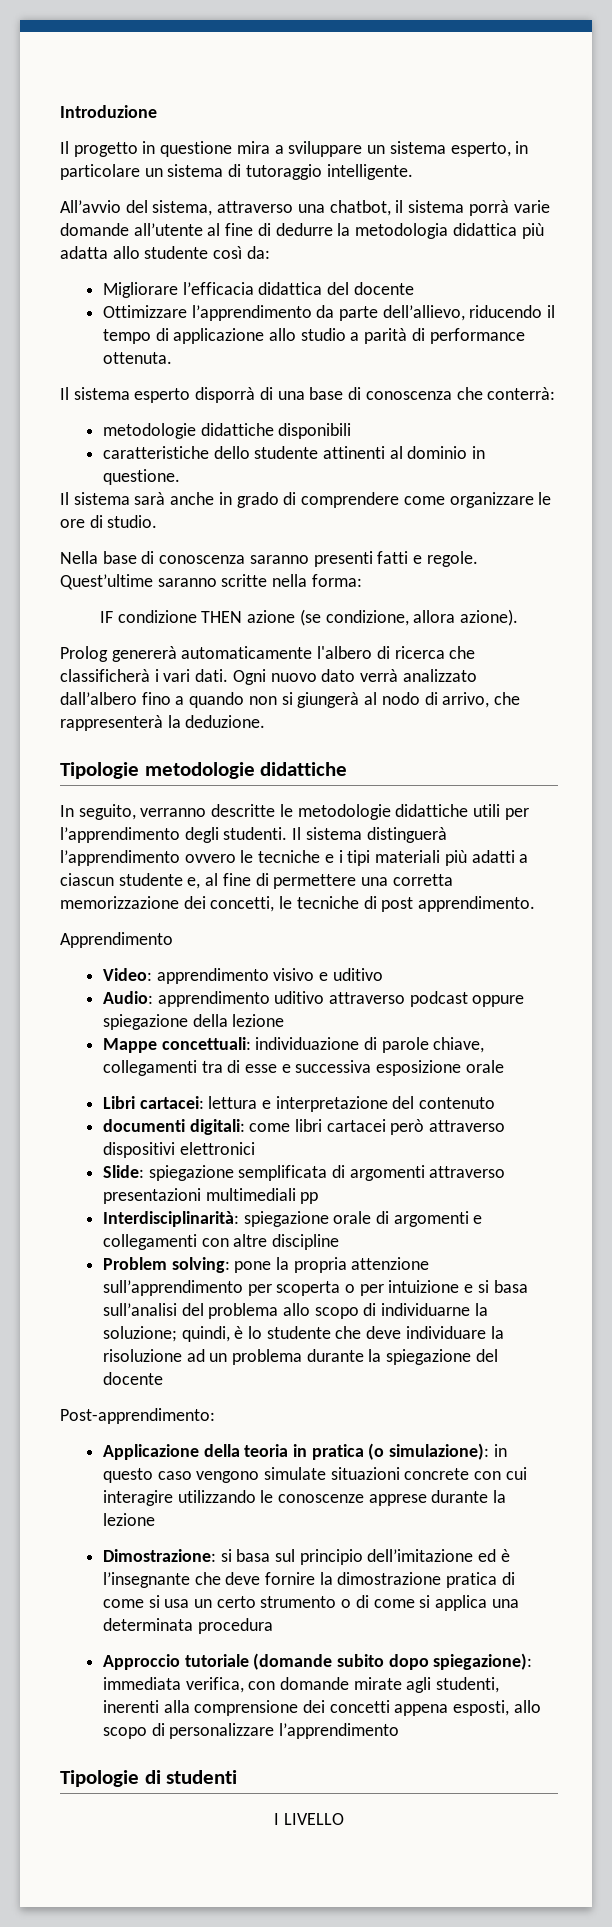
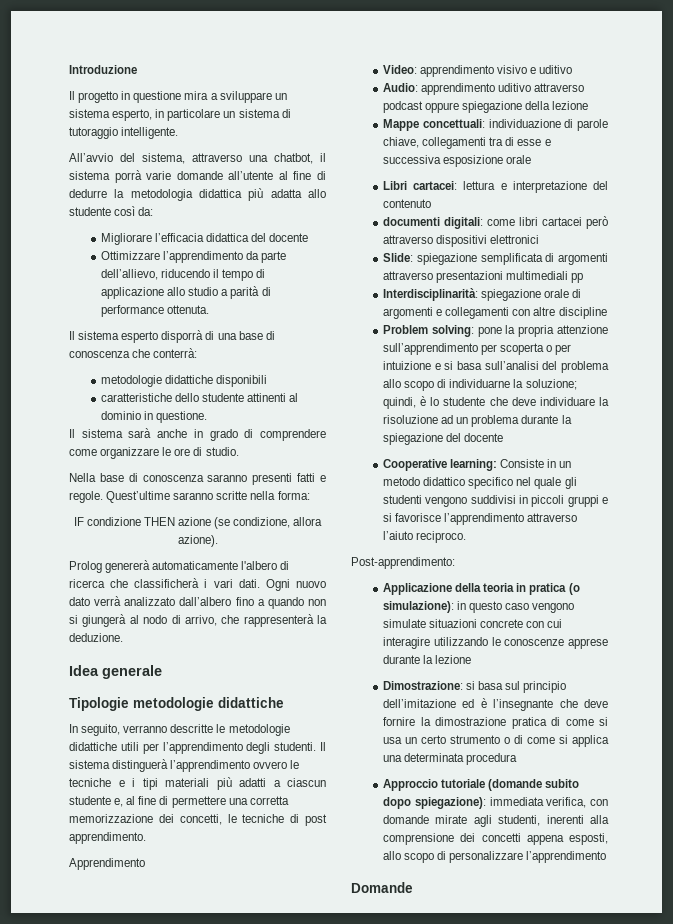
(266, 721) none -> [69,665,162,679] // Idea generale
(163, 1378) none -> [383,459,572,471] [383,477,577,489] [383,495,608,507] [383,513,578,525] [383,531,467,543] // Cooperative learning: Consiste in un metodo didattico specifico nel quale gli studenti vengono suddivisi in piccoli gruppi e si favorisce l’apprendimento attraverso l’aiuto reciproco.
[60,1770,238,1787] [274,1813,344,1825] Tipologie di studenti // I LIVELLO -> [351,882,413,893] Domande

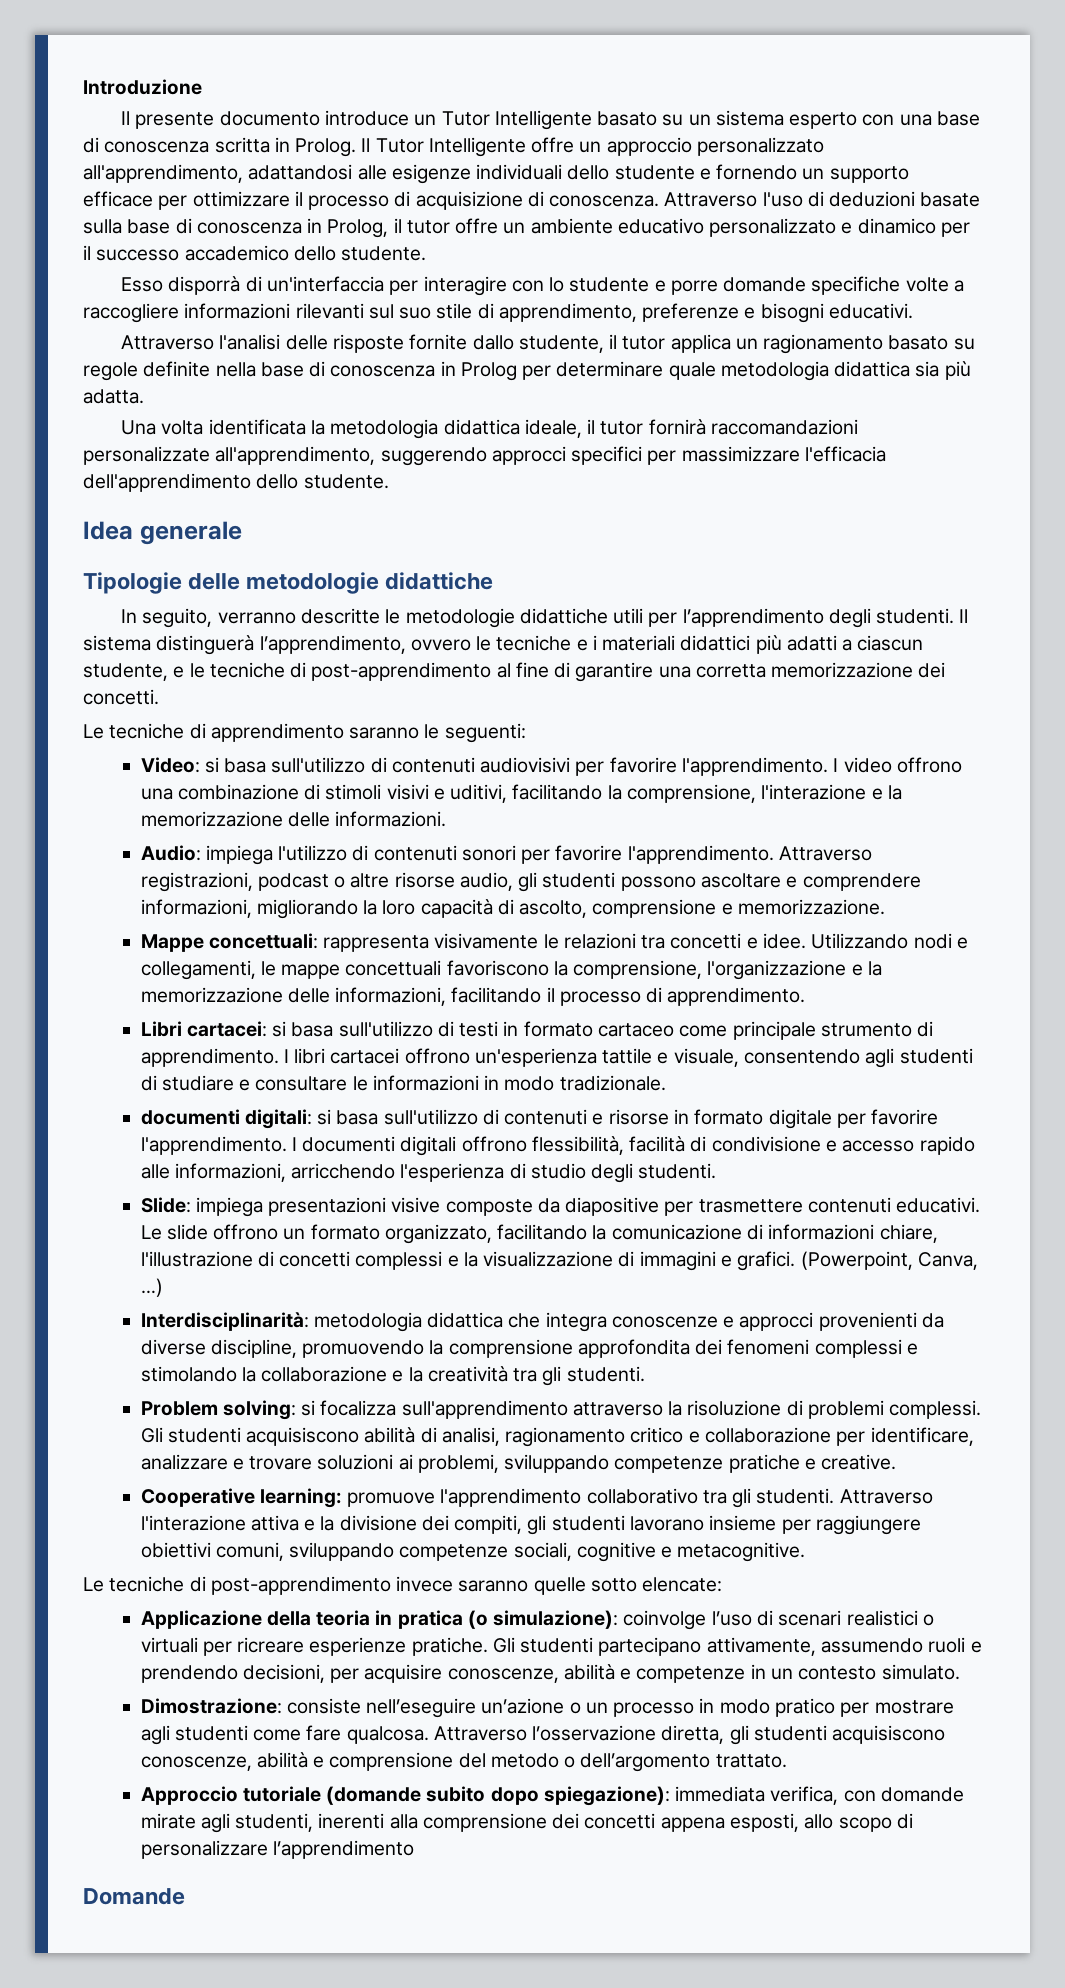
[78,91,287,103] [69,109,291,121] [69,127,179,139] [69,153,326,164] [69,170,326,183] [69,188,326,201] [69,206,154,216] [101,233,309,245] [101,251,287,263] [101,269,266,281] [101,286,271,299] [101,305,210,317] [69,330,275,343] [69,348,198,358] [101,375,268,387] [101,393,299,402] [101,411,208,423] [69,428,326,441] [69,447,239,459] [69,473,326,485] [69,491,310,503] [73,517,323,529] [177,535,218,547] [69,560,290,573] [69,578,326,591] [69,596,326,609] [69,614,327,627] [69,633,123,642] progetto in questione mira a sviluppare un sistema esperto, in particolare un sistema di tutoraggio intelligente. // All’avvio del sistema, attraverso una chatbot, il sistema porrà varie domande all’utente al fine di dedurre la metodologia didattica più adatta allo studente così da: // Migliorare l’efficacia didattica del docente // Ottimizzare l’apprendimento da parte dell’allievo, riducendo il tempo di applicazione allo studio a parità di performance ottenuta. // Il sistema esperto disporrà di una base di conoscenza che conterrà: // metodologie didattiche disponibili // caratteristiche dello studente attinenti al dominio in questione. // Il sistema sarà anche in grado di comprendere come organizzare le ore di studio. // Nella base di conoscenza saranno presenti fatti e regole. Quest’ultime saranno scritte nella forma: // IF condizione THEN azione (se condizione, allora azione). // Prolog genererà automaticamente l'albero di ricerca che classificherà i vari dati. Ogni nuovo dato verrà analizzato dall’albero fino a quando non si giungerà al nodo di arrivo, che rappresenterà la deduzione. -> [135,110,980,130] [83,137,824,157] [83,164,909,184] [83,191,981,210] [83,218,970,238] [83,245,427,261] [121,276,964,296] [83,303,913,323] [121,334,975,354] [83,361,971,381] [83,389,144,404] [121,419,858,439] [83,446,886,466] [83,473,389,492] presente documento introduce un Tutor Intelligente basato su un sistema esperto con una base di conoscenza scritta in Prolog. Il Tutor Intelligente offre un approccio personalizzato all'apprendimento, adattandosi alle esigenze individuali dello studente e fornendo un supporto efficace per ottimizzare il processo di acquisizione di conoscenza. Attraverso l'uso di deduzioni basate sulla base di conoscenza in Prolog, il tutor offre un ambiente educativo personalizzato e dinamico per il successo accademico dello studente. // Esso disporrà di un'interfaccia per interagire con lo studente e porre domande specifiche volte a raccogliere informazioni rilevanti sul suo stile di apprendimento, preferenze e bisogni educativi. // Attraverso l'analisi delle risposte fornite dallo studente, il tutor applica un ragionamento basato su regole definite nella base di conoscenza in Prolog per determinare quale metodologia didattica sia più adatta. // Una volta identificata la metodologia didattica ideale, il tutor fornirà raccomandazioni personalizzate all'apprendimento, suggerendo approcci specifici per massimizzare l'efficacia dell'apprendimento dello studente.
(129, 704) none -> [188,573,241,590] delle
[170,760,251,772] l’apprendimento -> [259,635,406,654] l’apprendimento,
[142,778,209,790] tipi materiali -> [602,635,751,651] materiali didattici
[69,796,226,808] studente e, al fine di permettere -> [83,662,654,682] studente, e le tecniche di post-apprendimento al fine di garantire
[179,814,327,826] [69,832,146,844] [69,858,145,870] [383,65,573,77] [383,83,585,95] [383,101,589,113] [383,119,608,131] [383,137,551,149] [383,155,532,167] [383,181,608,193] [383,199,432,208] [383,216,608,229] [383,235,540,247] [383,253,608,265] [383,271,584,283] [383,288,582,301] [383,307,607,319] [383,325,608,337] [383,343,572,355] [383,361,609,373] [383,379,577,391] [383,396,609,409] [383,415,572,427] [383,433,504,445] [383,459,572,471] [383,477,577,489] [383,495,608,507] [383,513,578,525] [383,531,467,543] [351,557,455,569] concetti, le tecniche di post apprendimento. // Apprendimento // Video: apprendimento visivo e uditivo // Audio: apprendimento uditivo attraverso podcast oppure spiegazione della lezione // Mappe concettuali: individuazione di parole chiave, collegamenti tra di esse e successiva esposizione orale // Libri cartacei: lettura e interpretazione del contenuto // documenti digitali: come libri cartacei però attraverso dispositivi elettronici // Slide: spiegazione semplificata di argomenti attraverso presentazioni multimediali pp // Interdisciplinarità: spiegazione orale di argomenti e collegamenti con altre discipline // Problem solving: pone la propria attenzione sull’apprendimento per scoperta o per intuizione e si basa sull’analisi del problema allo scopo di individuarne la soluzione; quindi, è lo studente che deve individuare la risoluzione ad un problema durante la spiegazione del docente // Cooperative learning: Consiste in un metodo didattico specifico nel quale gli studenti vengono suddivisi in piccoli gruppi e si favorisce l’apprendimento attraverso l’aiuto reciproco. // Post-apprendimento: -> [83,689,159,705] [83,723,526,743] [140,757,962,776] [140,784,902,803] [140,811,447,827] [140,845,872,865] [140,872,921,892] [140,899,885,919] [140,933,968,952] [140,960,882,980] [140,987,806,1006] [140,1021,934,1040] [140,1048,973,1068] [140,1075,666,1091] [140,1109,939,1129] [140,1136,975,1156] [140,1163,717,1183] [140,1197,981,1217] [140,1224,938,1244] [140,1251,978,1271] [140,1278,163,1297] [140,1312,944,1332] [140,1339,918,1358] [140,1366,645,1386] [140,1400,982,1420] [140,1427,974,1447] [140,1454,897,1473] [140,1488,933,1508] [140,1515,921,1535] [140,1542,806,1562] [83,1576,723,1595] concetti. // Le tecniche di apprendimento saranno le seguenti: // Video: si basa sull'utilizzo di contenuti audiovisivi per favorire l'apprendimento. I video offrono una combinazione di stimoli visivi e uditivi, facilitando la comprensione, l'interazione e la memorizzazione delle informazioni. // Audio: impiega l'utilizzo di contenuti sonori per favorire l'apprendimento. Attraverso registrazioni, podcast o altre risorse audio, gli studenti possono ascoltare e comprendere informazioni, migliorando la loro capacità di ascolto, comprensione e memorizzazione. // Mappe concettuali: rappresenta visivamente le relazioni tra concetti e idee. Utilizzando nodi e collegamenti, le mappe concettuali favoriscono la comprensione, l'organizzazione e la memorizzazione delle informazioni, facilitando il processo di apprendimento. // Libri cartacei: si basa sull'utilizzo di testi in formato cartaceo come principale strumento di apprendimento. I libri cartacei offrono un'esperienza tattile e visuale, consentendo agli studenti di studiare e consultare le informazioni in modo tradizionale. // documenti digitali: si basa sull'utilizzo di contenuti e risorse in formato digitale per favorire l'apprendimento. I documenti digitali offrono flessibilità, facilità di condivisione e accesso rapido alle informazioni, arricchendo l'esperienza di studio degli studenti. // Slide: impiega presentazioni visive composte da diapositive per trasmettere contenuti educativi. Le slide offrono un formato organizzato, facilitando la comunicazione di informazioni chiare, l'illustrazione di concetti complessi e la visualizzazione di immagini e grafici. (Powerpoint, Canva, …) // Interdisciplinarità: metodologia didattica che integra conoscenze e approcci provenienti da diverse discipline, promuovendo la comprensione approfondita dei fenomeni complessi e stimolando la collaborazione e la creatività tra gli studenti. // Problem solving: si focalizza sull'apprendimento attraverso la risoluzione di problemi complessi. Gli studenti acquisiscono abilità di analisi, ragionamento critico e collaborazione per identificare, analizzare e trovare soluzioni ai problemi, sviluppando competenze pratiche e creative. // Cooperative learning: promuove l'apprendimento collaborativo tra gli studenti. Attraverso l'interazione attiva e la divisione dei compiti, gli studenti lavorano insieme per raggiungere obiettivi comuni, sviluppando competenze sociali, cognitive e metacognitive. // Le tecniche di post-apprendimento invece saranno quelle sotto elencate:
[457,601,575,613] [383,619,563,628] [383,637,608,649] [383,655,472,664] [383,681,567,693] [383,698,608,711] [383,717,608,729] [383,735,609,747] [383,753,518,765] in questo caso vengono simulate situazioni concrete con cui interagire utilizzando le conoscenze apprese durante la lezione // Dimostrazione: si basa sul principio dell’imitazione ed è l’insegnante che deve fornire la dimostrazione pratica di come si usa un certo strumento o di come si applica una determinata procedura -> [623,1610,934,1630] [140,1637,982,1656] [140,1664,960,1683] [140,1698,954,1718] [140,1725,946,1745] [140,1752,787,1772] coinvolge l’uso di scenari realistici o virtuali per ricreare esperienze pratiche. Gli studenti partecipano attivamente, assumendo ruoli e prendendo decisioni, per acquisire conoscenze, abilità e competenze in un contesto simulato. // Dimostrazione: consiste nell’eseguire un’azione o un processo in modo pratico per mostrare agli studenti come fare qualcosa. Attraverso l’osservazione diretta, gli studenti acquisiscono conoscenze, abilità e comprensione del metodo o dell’argomento trattato.

